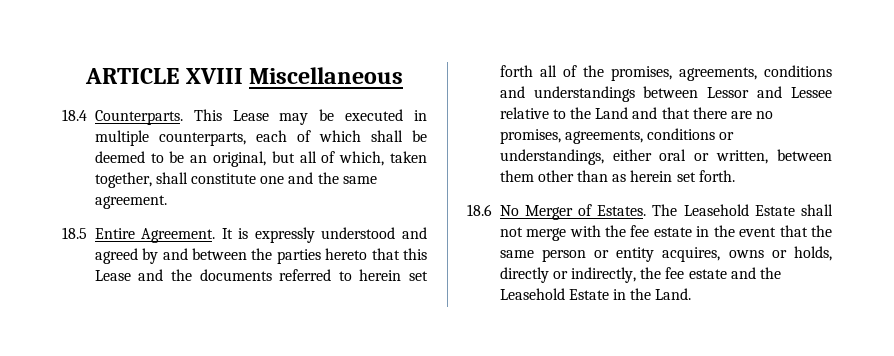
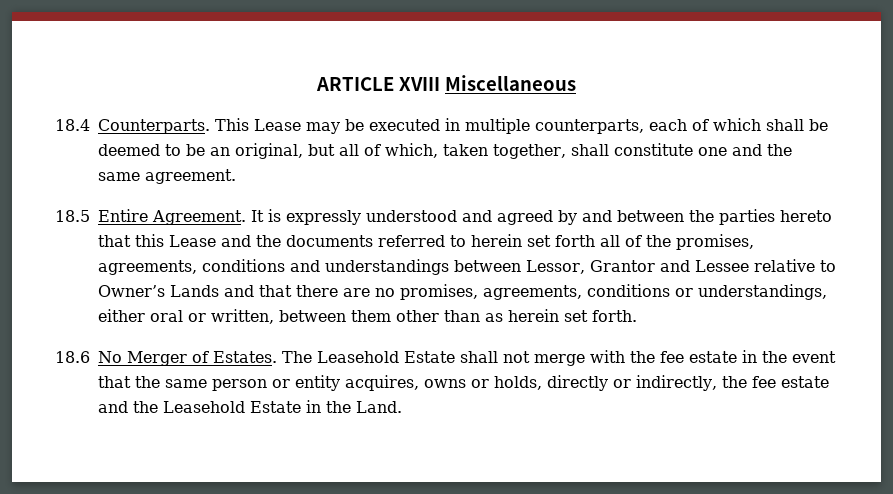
[707,87,750,98] Lessor -> [526,260,655,274] Lessor, Grantor
[570,107,629,119] the Land -> [98,285,219,297] Owner’s Lands

